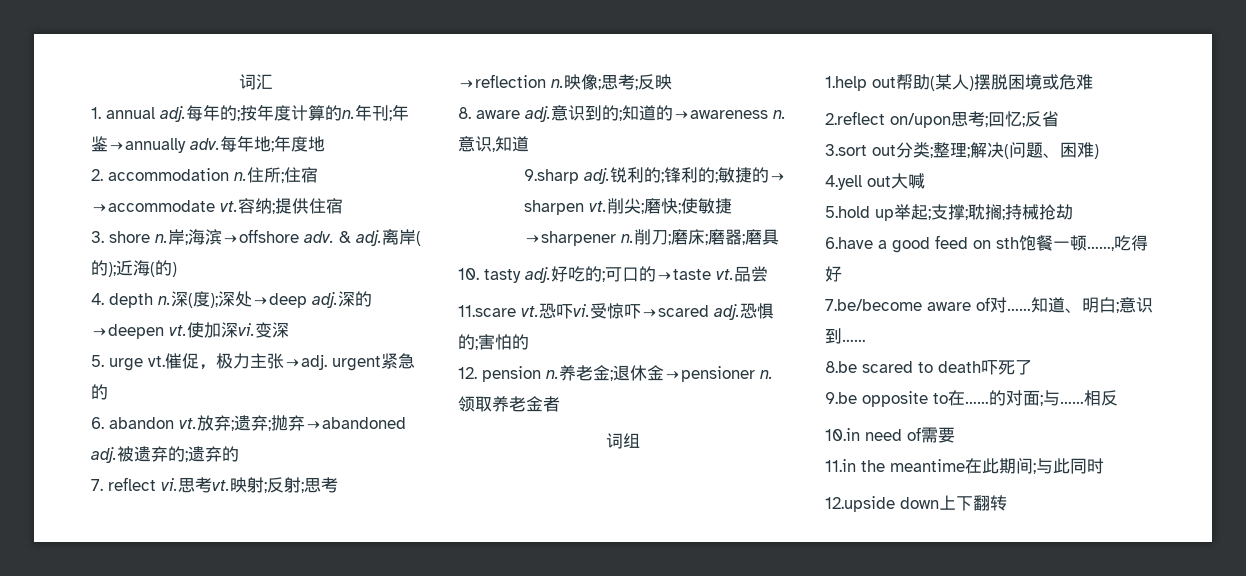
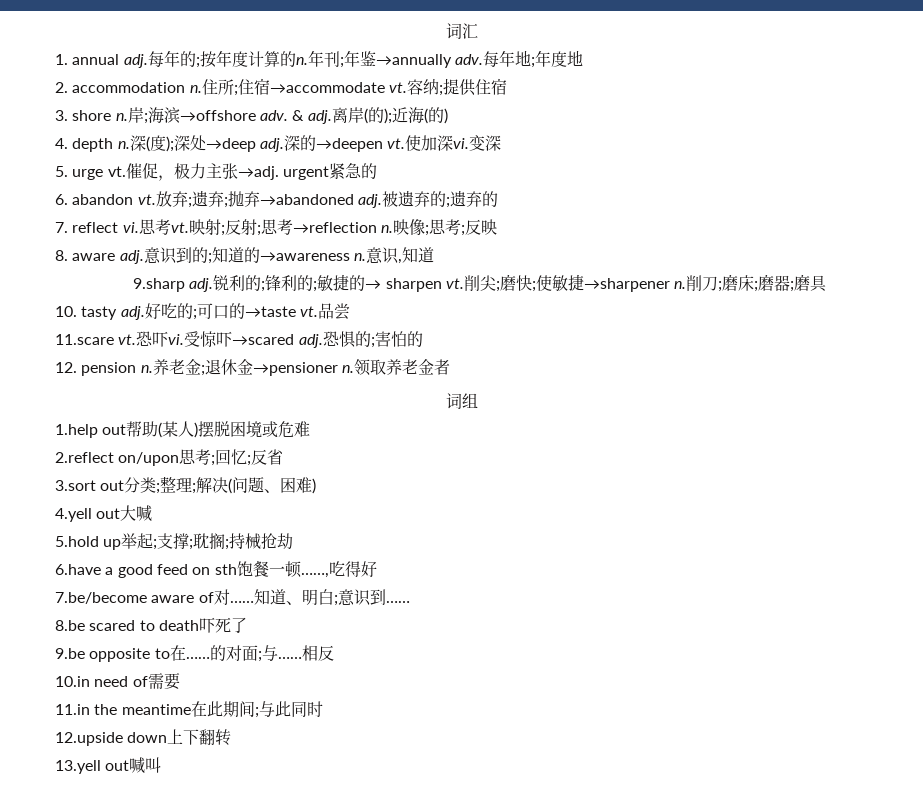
(1007, 503) none -> [55,757,162,774] // 13.yell out喊叫

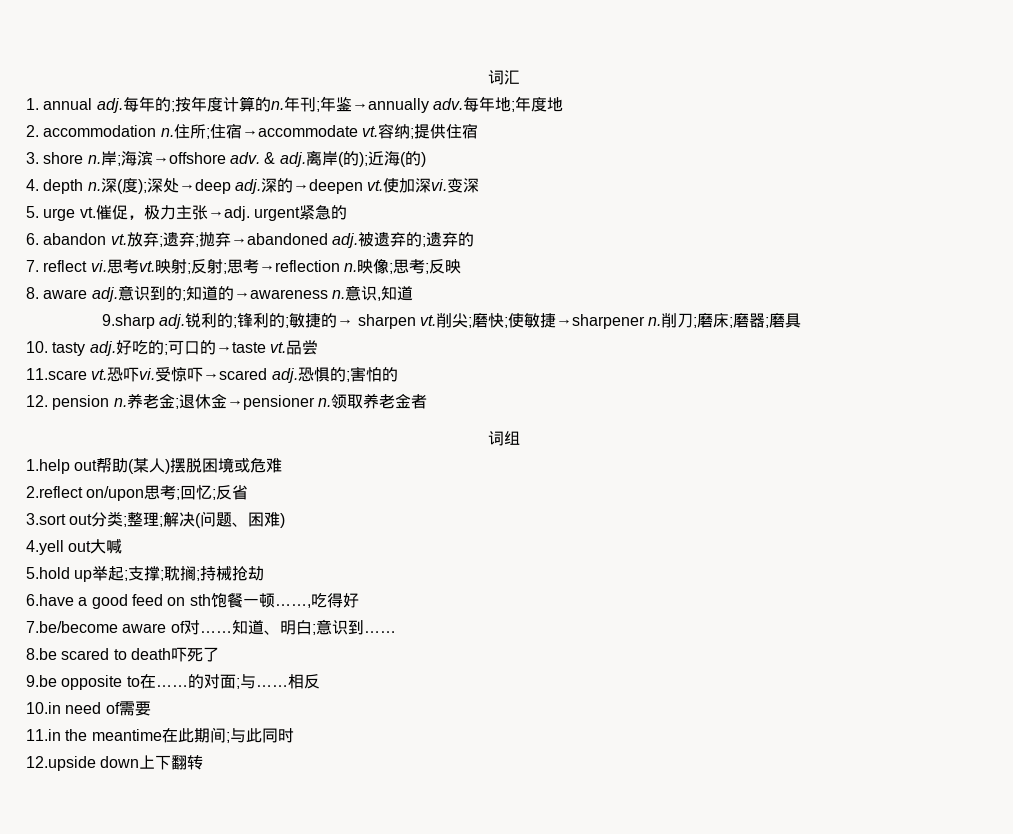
[55,757,162,774] // 13.yell out喊叫 -> (204, 762) none

